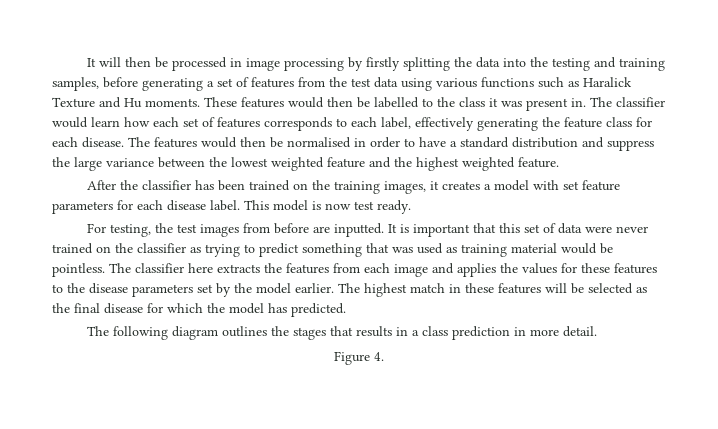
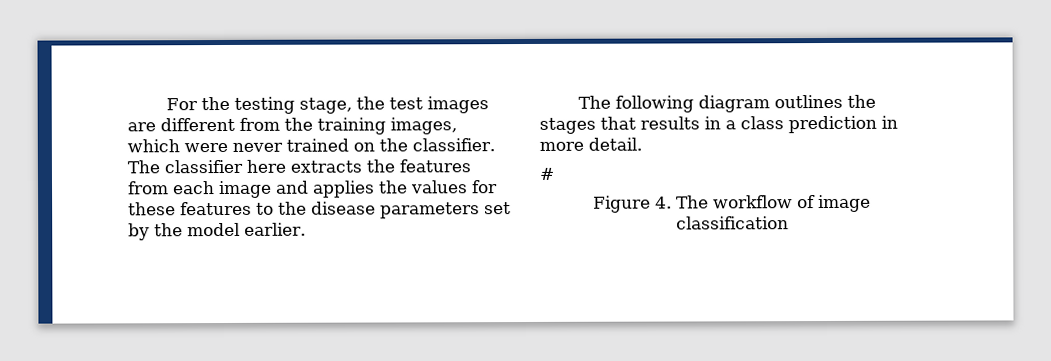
[87,57,666,71] [52,77,632,91] [52,97,665,111] [52,117,652,131] [52,137,654,151] [52,157,559,171] [87,180,621,194] [52,200,411,214] [87,223,583,237] It will then be processed in image processing by firstly splitting the data into the testing and training samples, before generating a set of features from the test data using various functions such as Haralick Texture and Hu moments. These features would then be labelled to the class it was present in. The classifier would learn how each set of features corresponds to each label, effectively generating the feature class for each disease. The features would then be normalised in order to have a standard distribution and suppress the large variance between the lowest weighted feature and the highest weighted feature. // After the classifier has been trained on the training images, it creates a model with set feature parameters for each disease label. This model is now test ready. // For testing, the test images from before are inputted. It is important that this set of data -> [165,96,489,114] [127,117,457,135] [127,139,180,153] For the testing stage, the test images are different from the training images, which
[137,243,613,257] [52,263,105,277] classifier as trying to predict something that was used as training material would be pointless. -> [412,138,495,152] classifier.
[338,283,647,297] [52,303,346,317] The highest match in these features will be selected as the final disease for which the model has predicted. -> (306, 229) none
(598, 331) none -> [539,167,554,180] // #
(384, 356) none -> [676,194,871,213] [675,216,789,230] The workflow of image classification

